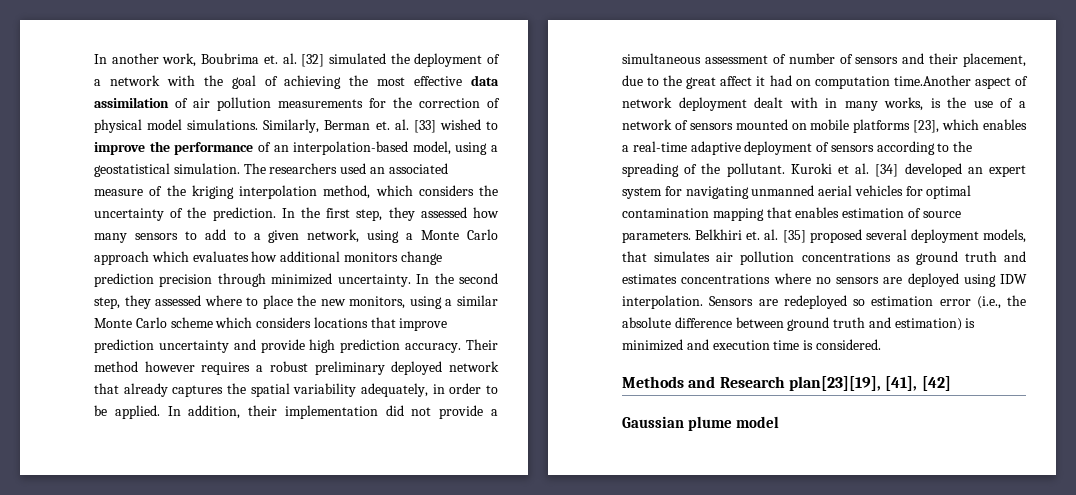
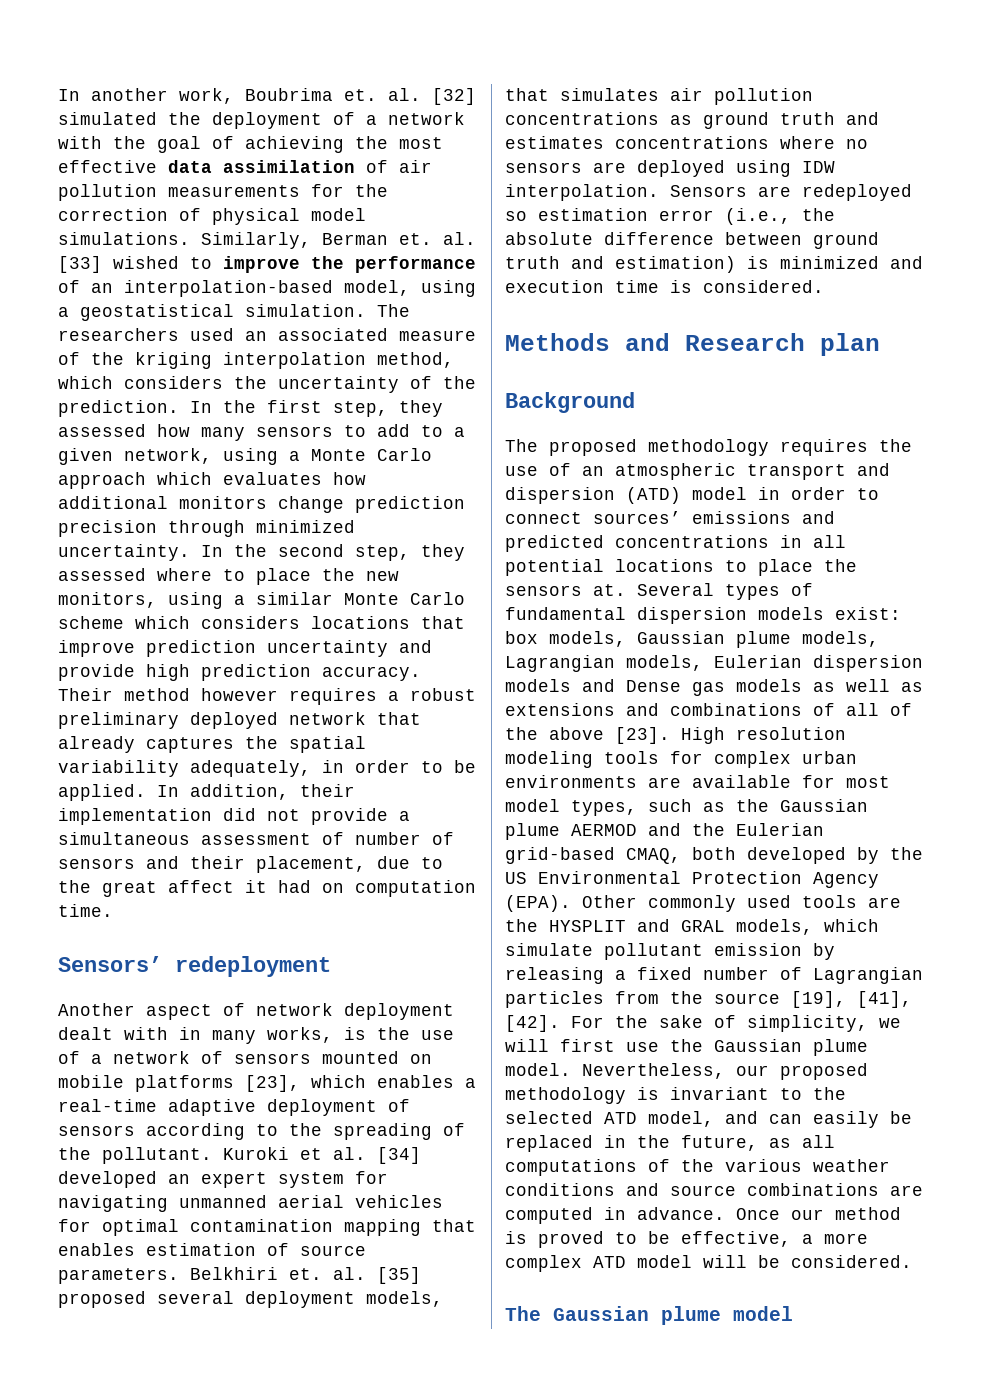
[893,75,971,86] time.Another -> [58,904,113,917] [58,956,331,977] [58,1003,135,1016] time. // Sensors’ redeployment // Another
[788,376,951,391] plan[23][19], [41], [42] // -> [820,333,880,356] [505,392,635,413] [505,439,912,456] [505,463,890,480] [505,487,879,504] [505,511,835,524] [505,535,846,552] [505,559,857,576] [505,583,813,600] [505,607,901,624] [505,631,879,648] [505,655,923,672] [505,679,923,696] [505,703,912,716] [505,727,846,744] [505,751,857,768] [505,775,890,788] [505,799,868,816] [505,823,824,840] [505,847,923,864] [505,871,879,888] [505,895,901,912] [505,919,879,935] [505,943,835,960] [505,967,923,984] [505,991,912,1008] [505,1015,901,1032] [505,1039,868,1056] [505,1063,868,1080] [505,1087,846,1104] [505,1111,912,1128] [505,1135,835,1152] [505,1159,890,1176] [505,1183,923,1196] [505,1207,901,1224] [505,1231,868,1248] [505,1255,912,1272] [505,1306,541,1321] plan // Background // The proposed methodology requires the use of an atmospheric transport and dispersion (ATD) model in order to connect sources’ emissions and predicted concentrations in all potential locations to place the sensors at. Several types of fundamental dispersion models exist: box models, Gaussian plume models, Lagrangian models, Eulerian dispersion models and Dense gas models as well as extensions and combinations of all of the above [23]. High resolution modeling tools for complex urban environments are available for most model types, such as the Gaussian plume AERMOD and the Eulerian grid-based CMAQ, both developed by the US Environmental Protection Agency (EPA). Other commonly used tools are the HYSPLIT and GRAL models, which simulate pollutant emission by releasing a fixed number of Lagrangian particles from the source [19], [41], [42]. For the sake of simplicity, we will first use the Gaussian plume model. Nevertheless, our proposed methodology is invariant to the selected ATD model, and can easily be replaced in the future, as all computations of the various weather conditions and source combinations are computed in advance. Once our method is proved to be effective, a more complex ATD model will be considered. // The

